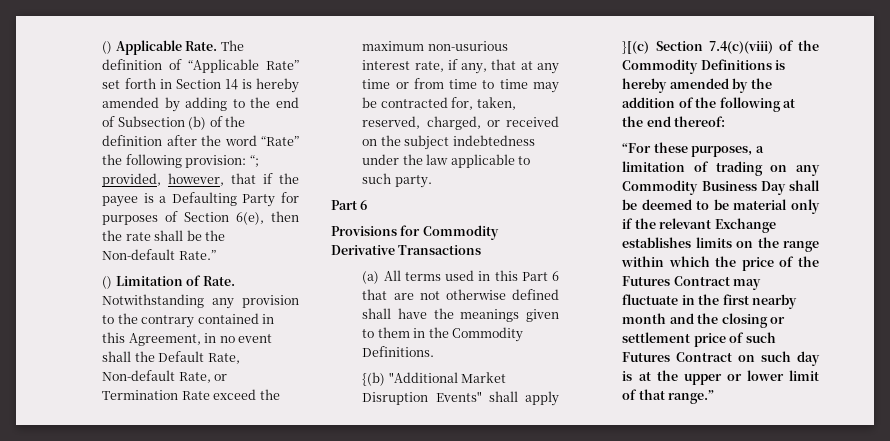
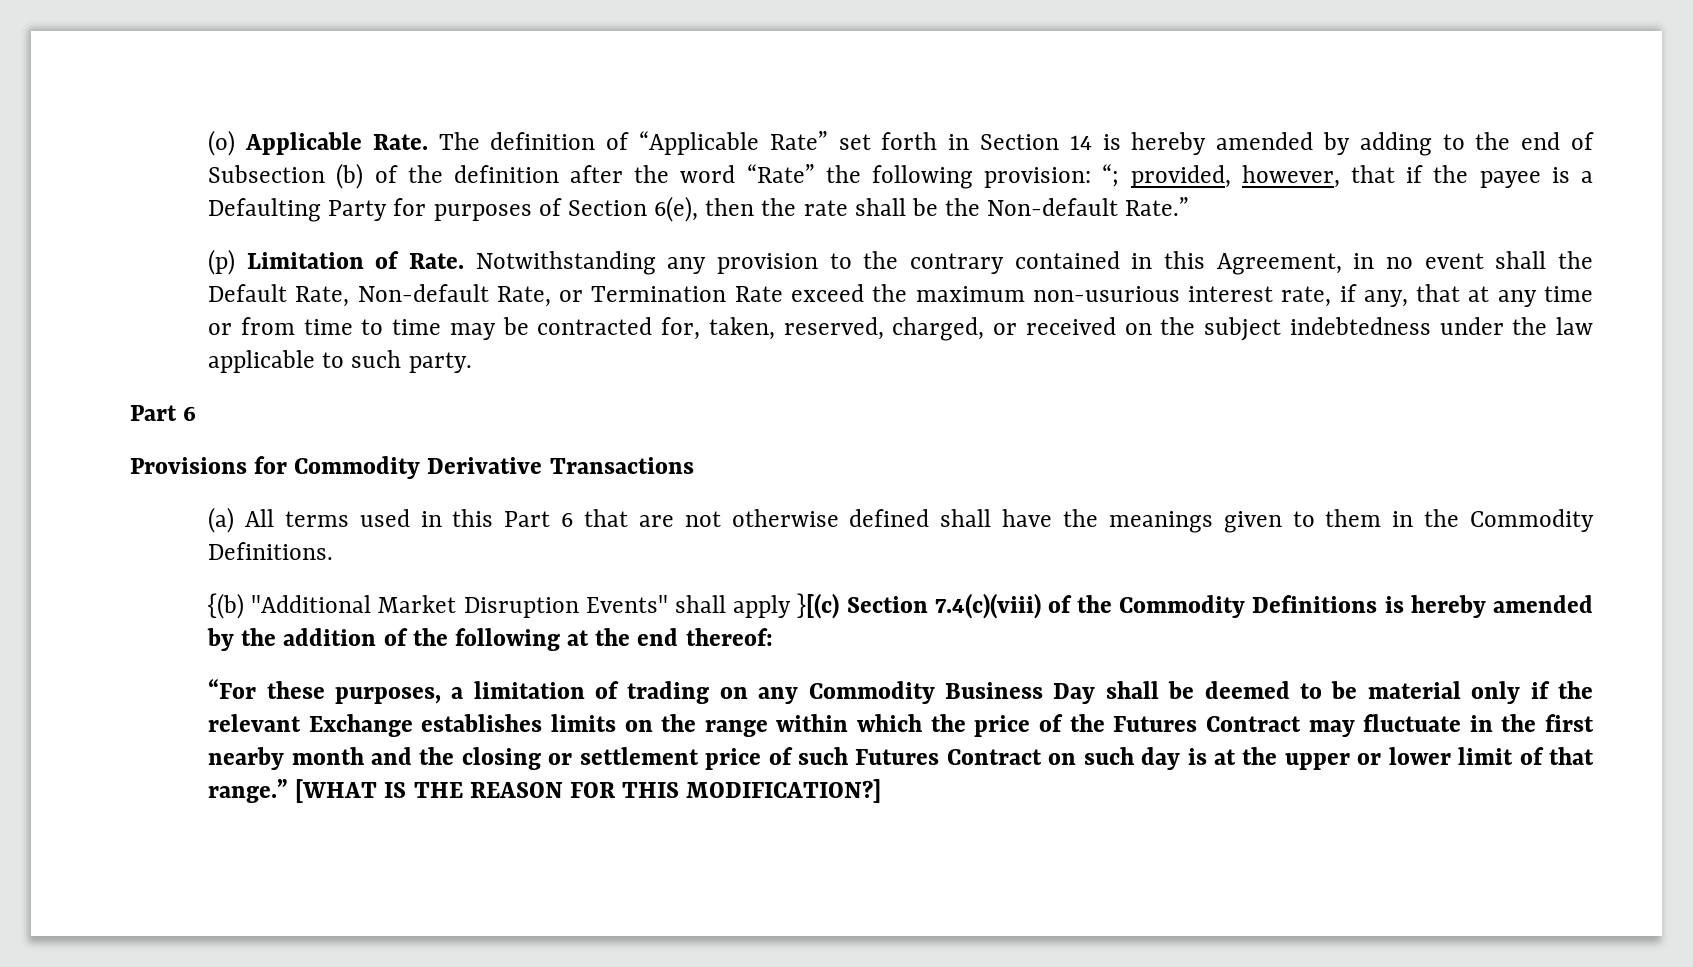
[102,41,113,54] () -> [208,130,236,156] (o)
[102,276,113,289] () -> [208,249,236,275] (p)
(715, 397) none -> [295,779,882,803] [WHAT IS THE REASON FOR THIS MODIFICATION?]

